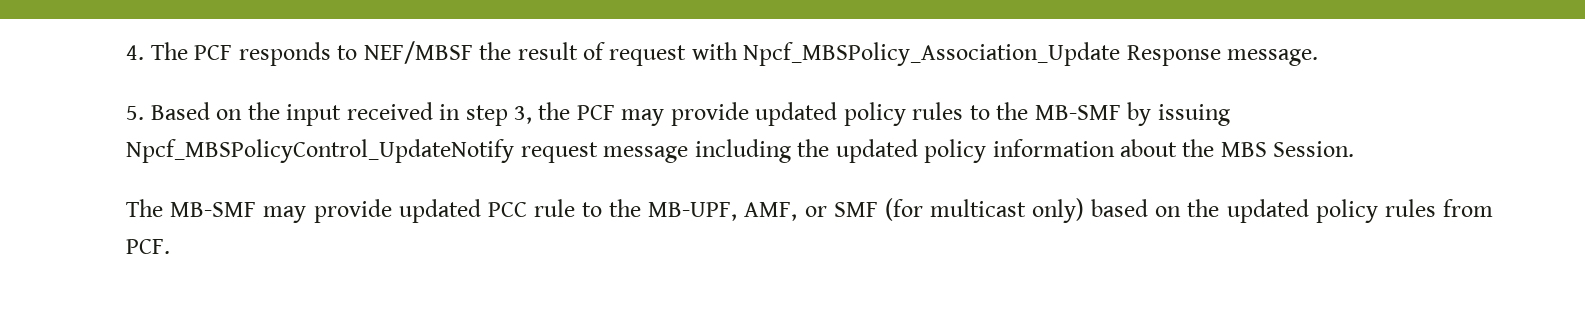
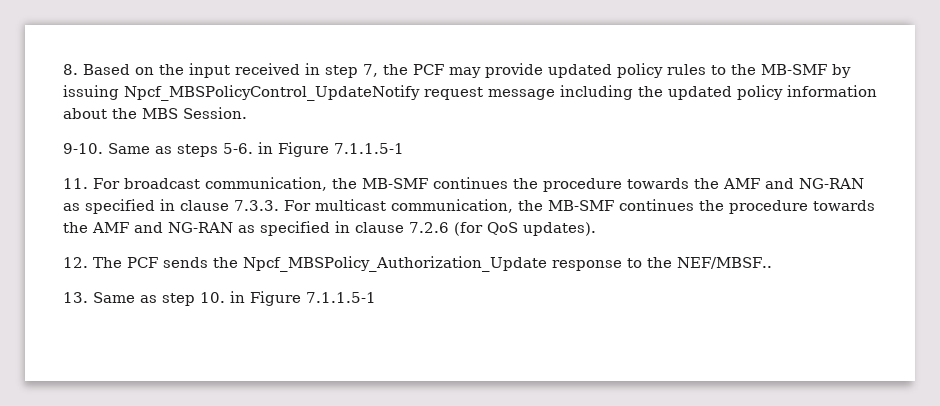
[126,41,1319,66] [126,106,145,120] 4. The PCF responds to NEF/MBSF the result of request with Npcf_MBSPolicy_Association_Update Response message. // 5. -> [63,64,79,75] 8.
[514,106,533,124] 3, -> [363,64,379,77] 7,
[126,198,1493,223] [126,239,171,254] The MB-SMF may provide updated PCC rule to the MB-UPF, AMF, or SMF (for multicast only) based on the updated policy rules from PCF. -> [63,142,405,157] [63,177,865,192] [63,199,876,214] [63,221,597,236] [63,256,773,272] [63,291,377,306] 9-10. Same as steps 5-6. in Figure 7.1.1.5-1 // 11. For broadcast communication, the MB-SMF continues the procedure towards the AMF and NG-RAN as specified in clause 7.3.3. For multicast communication, the MB-SMF continues the procedure towards the AMF and NG-RAN as specified in clause 7.2.6 (for QoS updates). // 12. The PCF sends the Npcf_MBSPolicy_Authorization_Update response to the NEF/MBSF.. // 13. Same as step 10. in Figure 7.1.1.5-1

